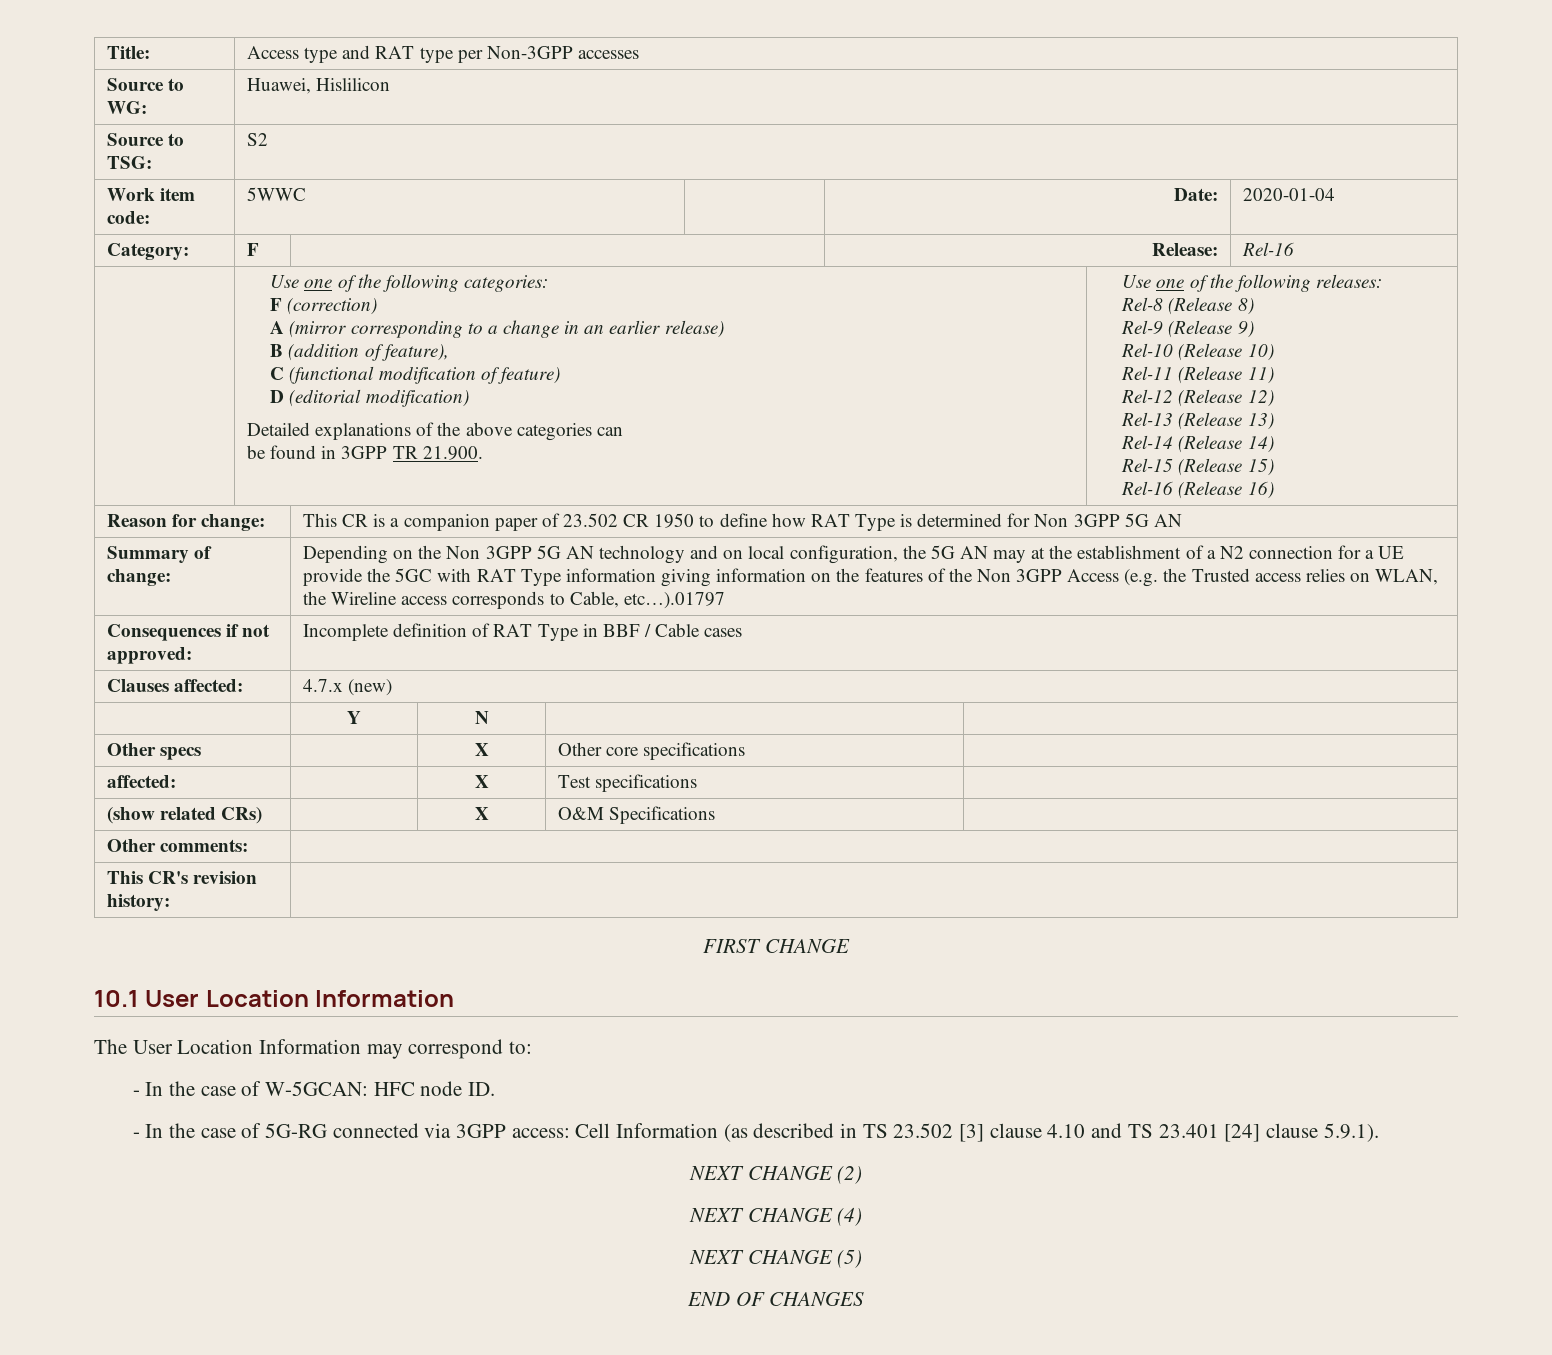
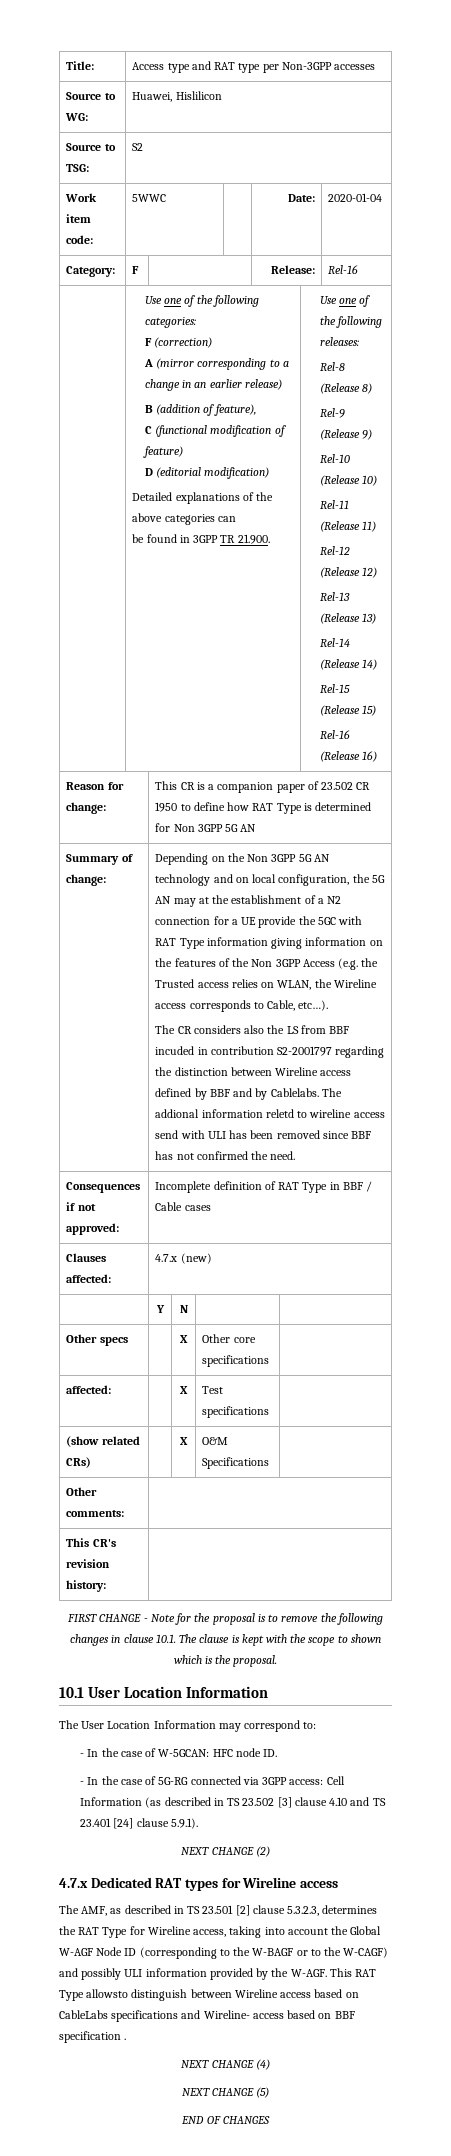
[623,592,725,609] etc…).01797 -> [298,1000,329,1011] [155,1025,350,1034] [155,1046,385,1058] [155,1067,352,1076] [155,1088,342,1100] [155,1109,385,1118] [155,1130,372,1139] [155,1151,296,1160] etc…). // The CR considers also the LS from BBF incuded in contribution S2-2001797 regarding the distinction between Wireline access defined by BBF and by Cablelabs. The addional information reletd to wireline access send with ULI has been removed since BBF has not confirmed the need.
(850, 946) none -> [143,1613,383,1625] [70,1634,381,1646] [173,1655,278,1667] - Note for the proposal is to remove the following changes in clause 10.1. The clause is kept with the scope to shown which is the proposal.
(863, 1175) none -> [59,1877,338,1891] [59,1905,378,1916] [59,1926,382,1938] [59,1947,389,1959] [59,1968,377,1980] [59,1989,359,2001] [59,2010,355,2022] [59,2031,127,2043] // 4.7.x Dedicated RAT types for Wireline access // The AMF, as described in TS 23.501 [2] clause 5.3.2.3, determines the RAT Type for Wireline access, taking into account the Global W-AGF Node ID (corresponding to the W-BAGF or to the W-CAGF) and possibly ULI information provided by the W-AGF. This RAT Type allowsto distinguish between Wireline access based on CableLabs specifications and Wireline- access based on BBF specification .

